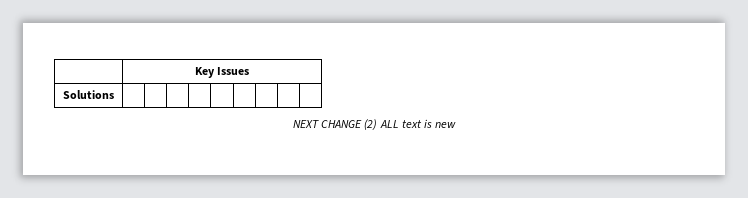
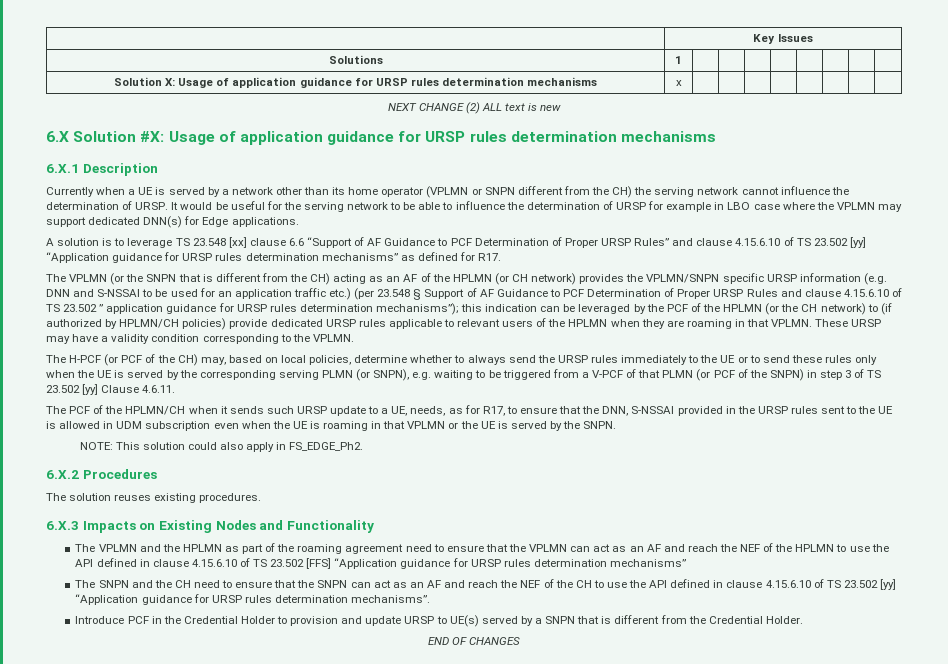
(114, 94) none -> [675,56,682,64] [113,77,598,88] [675,80,682,86] 1 | | | | | | | | // Solution X: Usage of application guidance for URSP rules determination mechanisms | x
(457, 125) none -> [46,131,717,145] [46,163,158,176] [46,186,849,198] [46,201,902,212] [46,216,299,228] [46,237,866,248] [46,252,502,263] [46,273,887,285] [46,288,902,300] [46,303,892,315] [46,318,882,330] [46,334,354,344] [46,354,878,366] [46,369,882,381] [46,384,176,395] [46,405,894,416] [46,421,617,431] [79,442,364,452] [46,469,157,479] [46,493,262,503] [46,520,374,533] [75,543,889,554] [75,558,686,569] [75,579,896,590] [75,594,431,605] [75,615,803,627] [427,637,521,645] // 6.X Solution #X: Usage of application guidance for URSP rules determination mechanisms // 6.X.1 Description // Currently when a UE is served by a network other than its home operator (VPLMN or SNPN different from the CH) the serving network cannot influence the determination of URSP. It would be useful for the serving network to be able to influence the determination of URSP for example in LBO case where the VPLMN may support dedicated DNN(s) for Edge applications. // A solution is to leverage TS 23.548 [xx] clause 6.6 “Support of AF Guidance to PCF Determination of Proper URSP Rules” and clause 4.15.6.10 of TS 23.502 [yy] “Application guidance for URSP rules determination mechanisms” as defined for R17. // The VPLMN (or the SNPN that is different from the CH) acting as an AF of the HPLMN (or CH network) provides the VPLMN/SNPN specific URSP information (e.g. DNN and S-NSSAI to be used for an application traffic etc.) (per 23.548 § Support of AF Guidance to PCF Determination of Proper URSP Rules and clause 4.15.6.10 of TS 23.502 ” application guidance for URSP rules determination mechanisms”); this indication can be leveraged by the PCF of the HPLMN (or the CH network) to (if authorized by HPLMN/CH policies) provide dedicated URSP rules applicable to relevant users of the HPLMN when they are roaming in that VPLMN. These URSP may have a validity condition corresponding to the VPLMN. // The H-PCF (or PCF of the CH) may, based on local policies, determine whether to always send the URSP rules immediately to the UE or to send these rules only when the UE is served by the corresponding serving PLMN (or SNPN), e.g. waiting to be triggered from a V-PCF of that PLMN (or PCF of the SNPN) in step 3 of TS 23.502 [yy] Clause 4.6.11. // The PCF of the HPLMN/CH when it sends such URSP update to a UE, needs, as for R17, to ensure that the DNN, S-NSSAI provided in the URSP rules sent to the UE is allowed in UDM subscription even when the UE is roaming in that VPLMN or the UE is served by the SNPN. // NOTE: This solution could also apply in FS_EDGE_Ph2. // 6.X.2 Procedures // The solution reuses existing procedures. // 6.X.3 Impacts on Existing Nodes and Functionality // The VPLMN and the HPLMN as part of the roaming agreement need to ensure that the VPLMN can act as an AF and reach the NEF of the HPLMN to use the API defined in clause 4.15.6.10 of TS 23.502 [FFS] “Application guidance for URSP rules determination mechanisms” // The SNPN and the CH need to ensure that the SNPN can act as an AF and reach the NEF of the CH to use the API defined in clause 4.15.6.10 of TS 23.502 [yy] “Application guidance for URSP rules determination mechanisms”. // Introduce PCF in the Credential Holder to provision and update URSP to UE(s) served by a SNPN that is different from the Credential Holder. // END OF CHANGES

